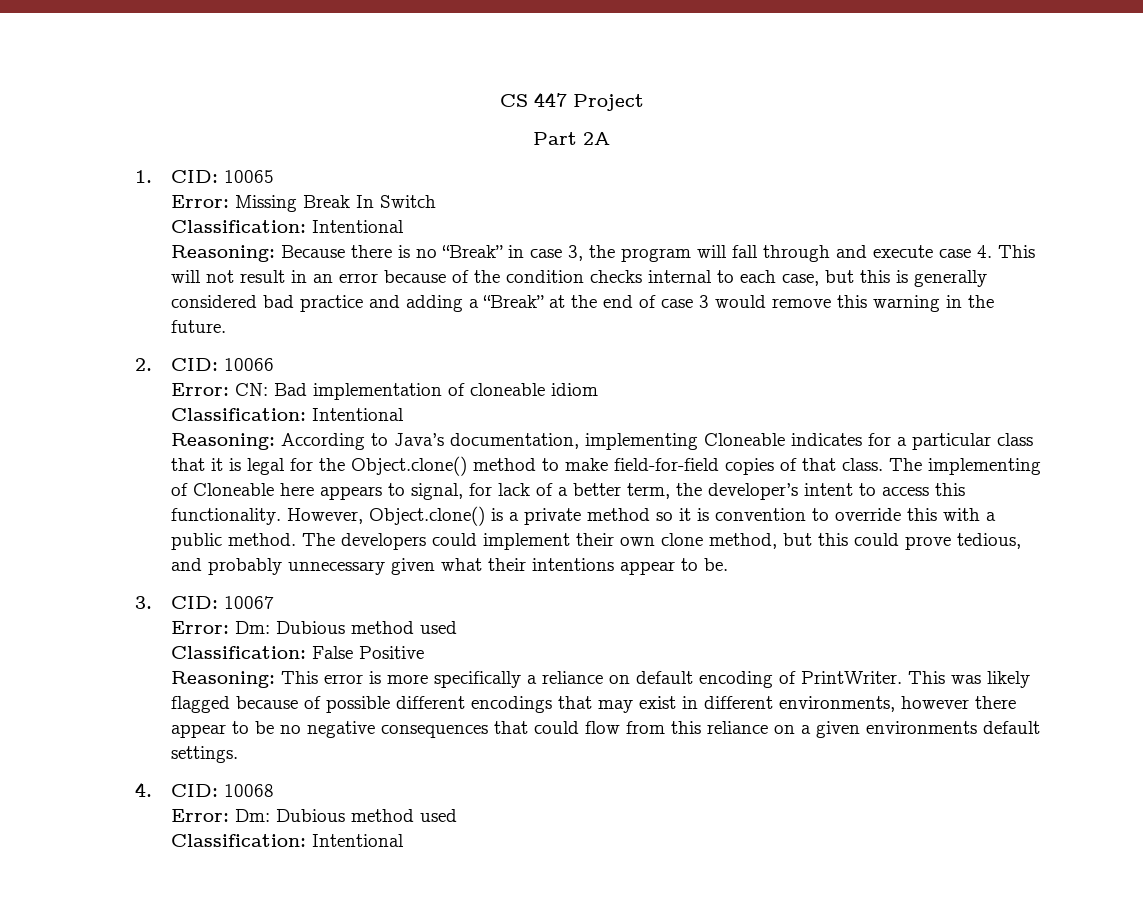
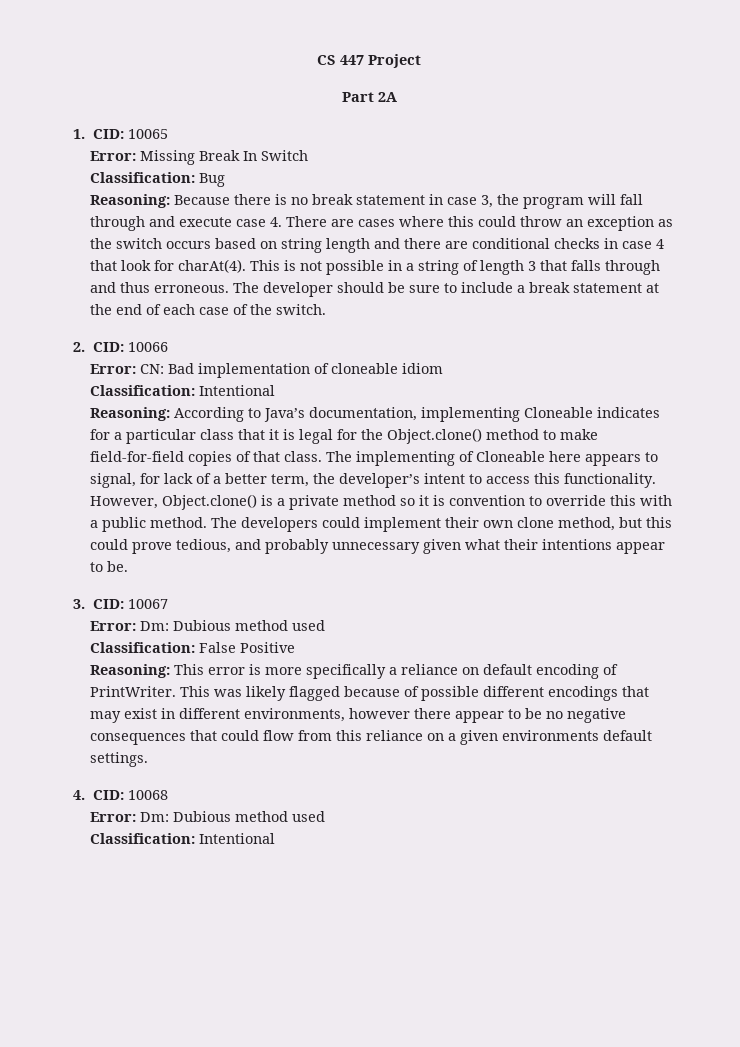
[311,220,404,233] Intentional -> [198,173,225,187] Bug
[441,245,503,258] “Break” -> [311,194,425,205] break statement
[997,245,1035,258] [170,270,987,287] [170,295,994,312] [170,320,226,333] This will not result in an error because of the condition checks internal to each case, but this is generally considered bad practice and adding a “Break” at the end of case 3 would remove this warning in the future. -> [285,216,673,231] [89,238,664,253] [89,259,660,275] [89,282,659,297] [89,304,326,315] There are cases where this could throw an exception as the switch occurs based on string length and there are conditional checks in case 4 that look for charAt(4). This is not possible in a string of length 3 that falls through and thus erroneous. The developer should be sure to include a break statement at the end of each case of the switch.

